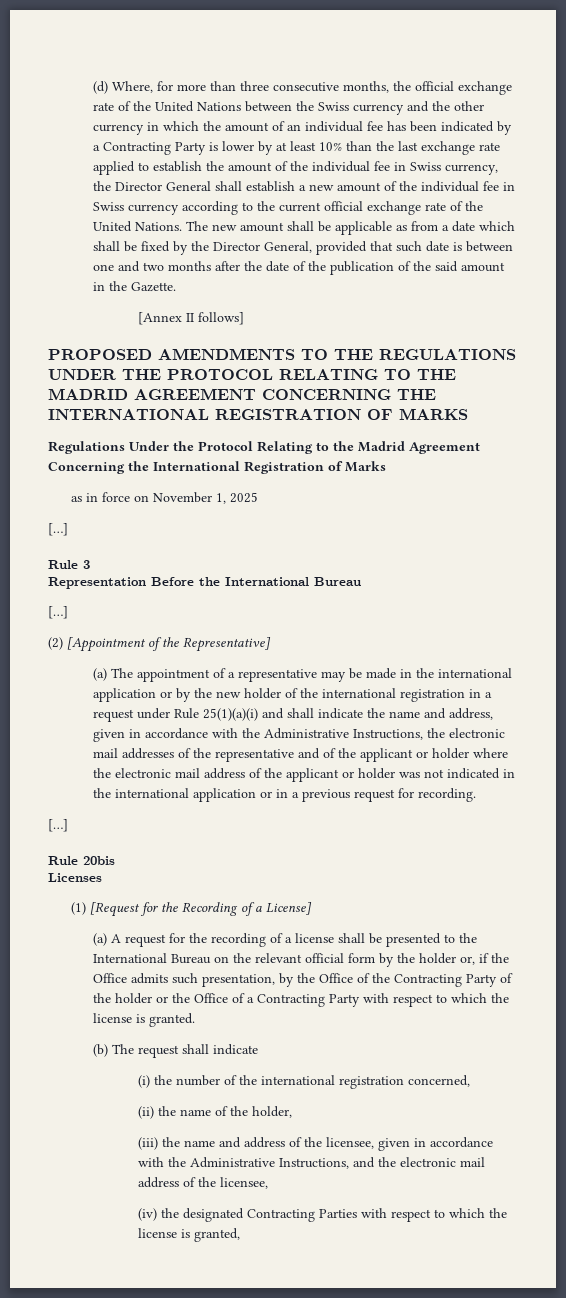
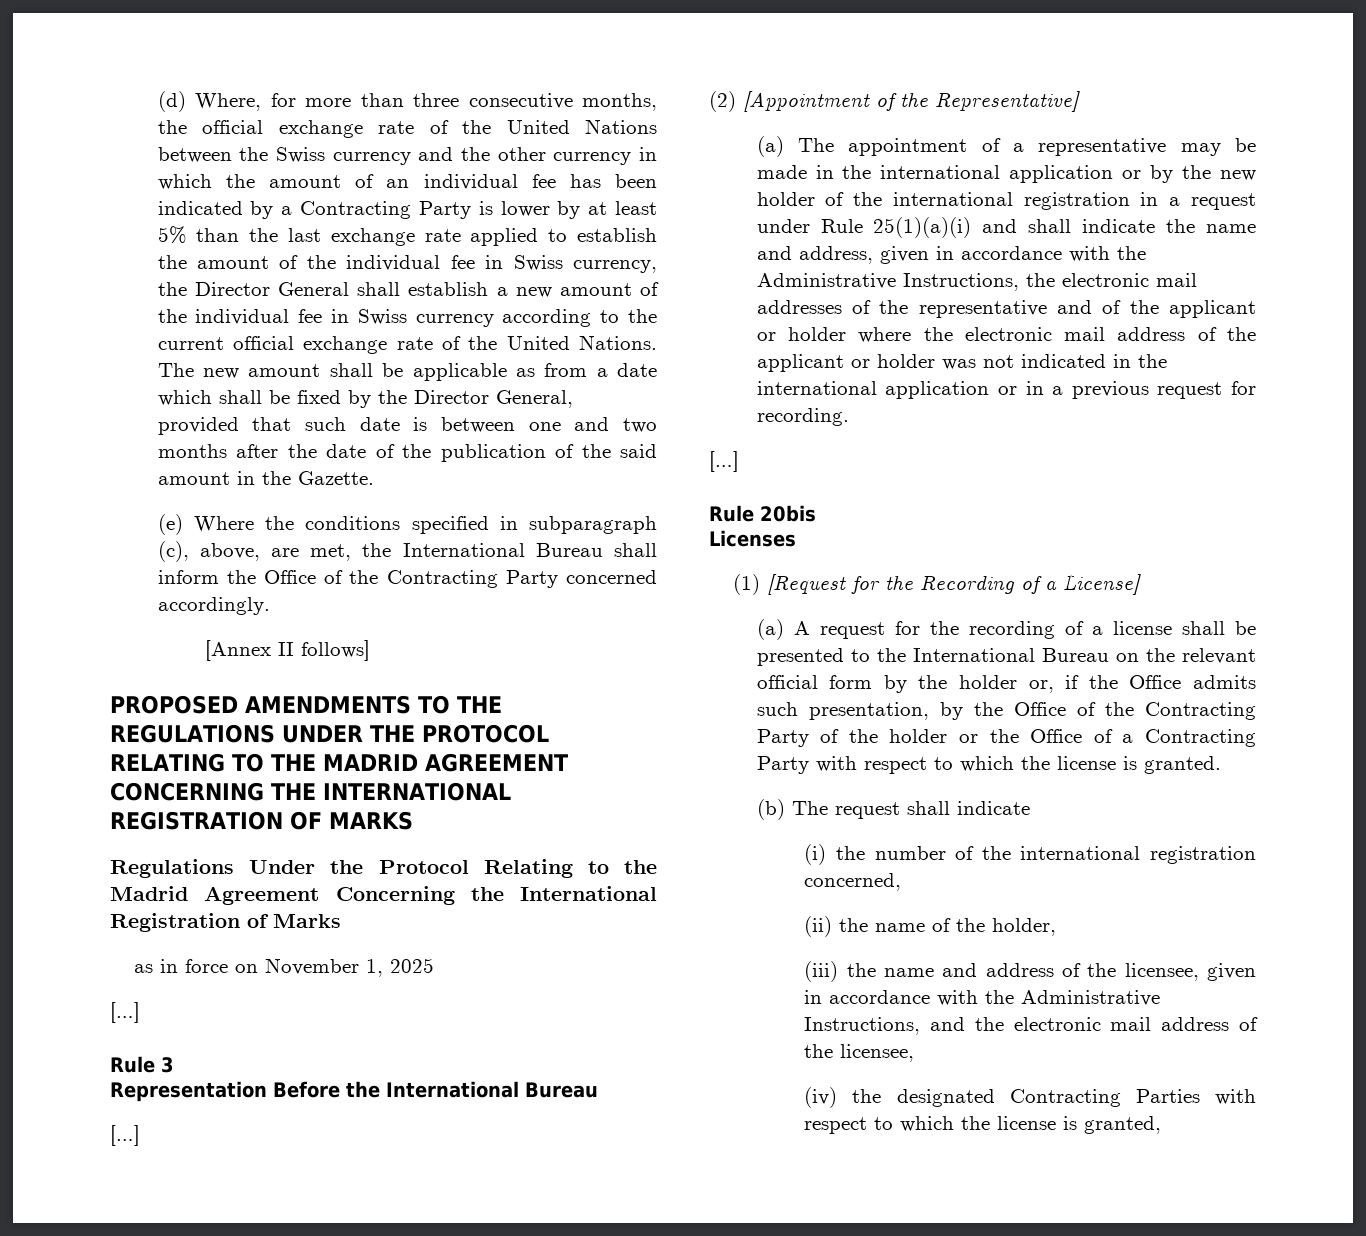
[319,142,343,151] 10% -> [157,226,187,244] 5%
(177, 287) none -> [157,514,657,535] [157,541,657,562] [157,570,657,588] [157,597,270,615] // (e) Where the conditions specified in subparagraph (c), above, are met, the International Bureau shall inform the Office of the Contracting Party concerned accordingly.

